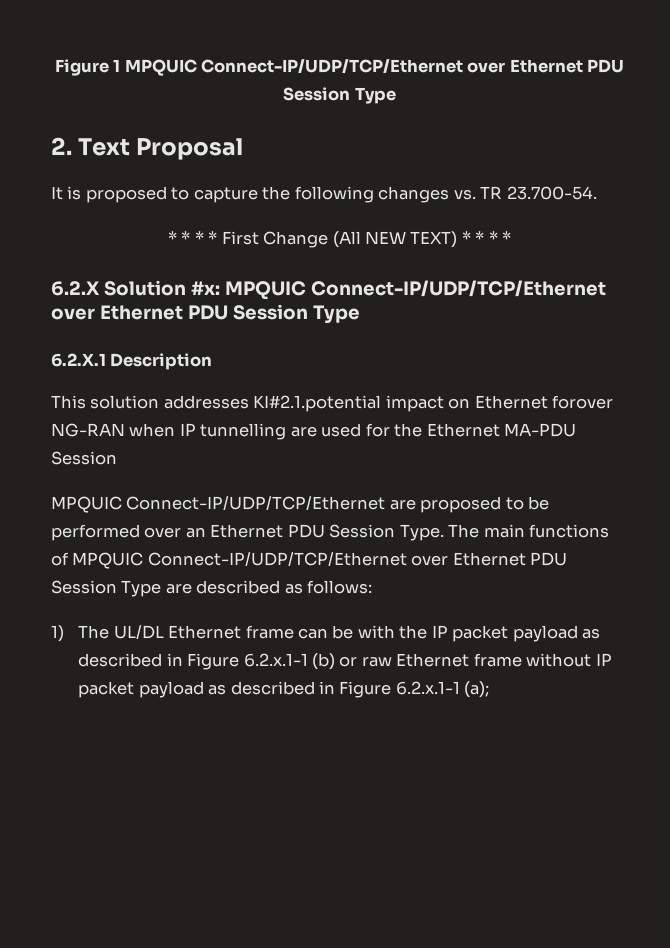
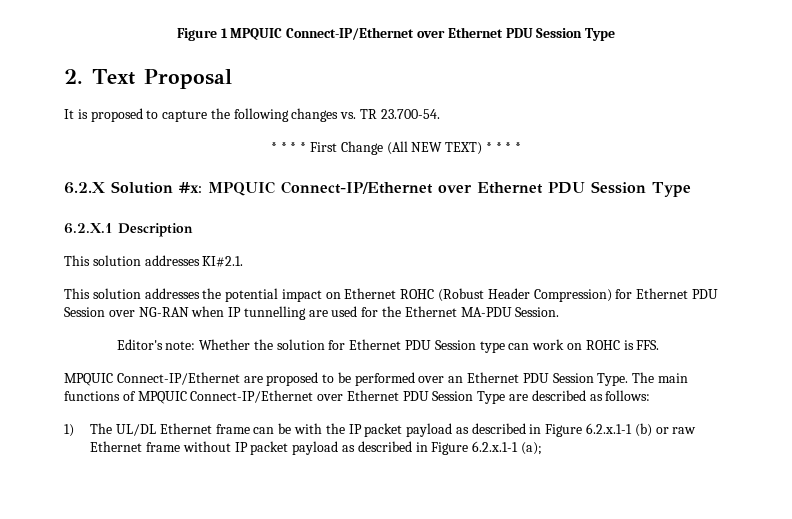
[201,59,463,73] Connect-IP/UDP/TCP/Ethernet -> [286,27,415,40] Connect-IP/Ethernet
[310,280,606,297] Connect-IP/UDP/TCP/Ethernet -> [281,181,433,194] Connect-IP/Ethernet
[253,395,614,412] KI#2.1.potential impact on Ethernet forover -> [202,256,244,267] [64,288,718,302] [64,307,135,317] KI#2.1. // This solution addresses the potential impact on Ethernet ROHC (Robust Header Compression) for Ethernet PDU Session over
[51,451,117,465] [51,496,386,513] Session // MPQUIC Connect-IP/UDP/TCP/Ethernet -> [515,307,560,317] [116,339,660,353] [64,372,240,386] Session. // Editor's note: Whether the solution for Ethernet PDU Session type can work on ROHC is FFS. // MPQUIC Connect-IP/Ethernet
[147,552,407,566] Connect-IP/UDP/TCP/Ethernet -> [190,390,314,403] Connect-IP/Ethernet

